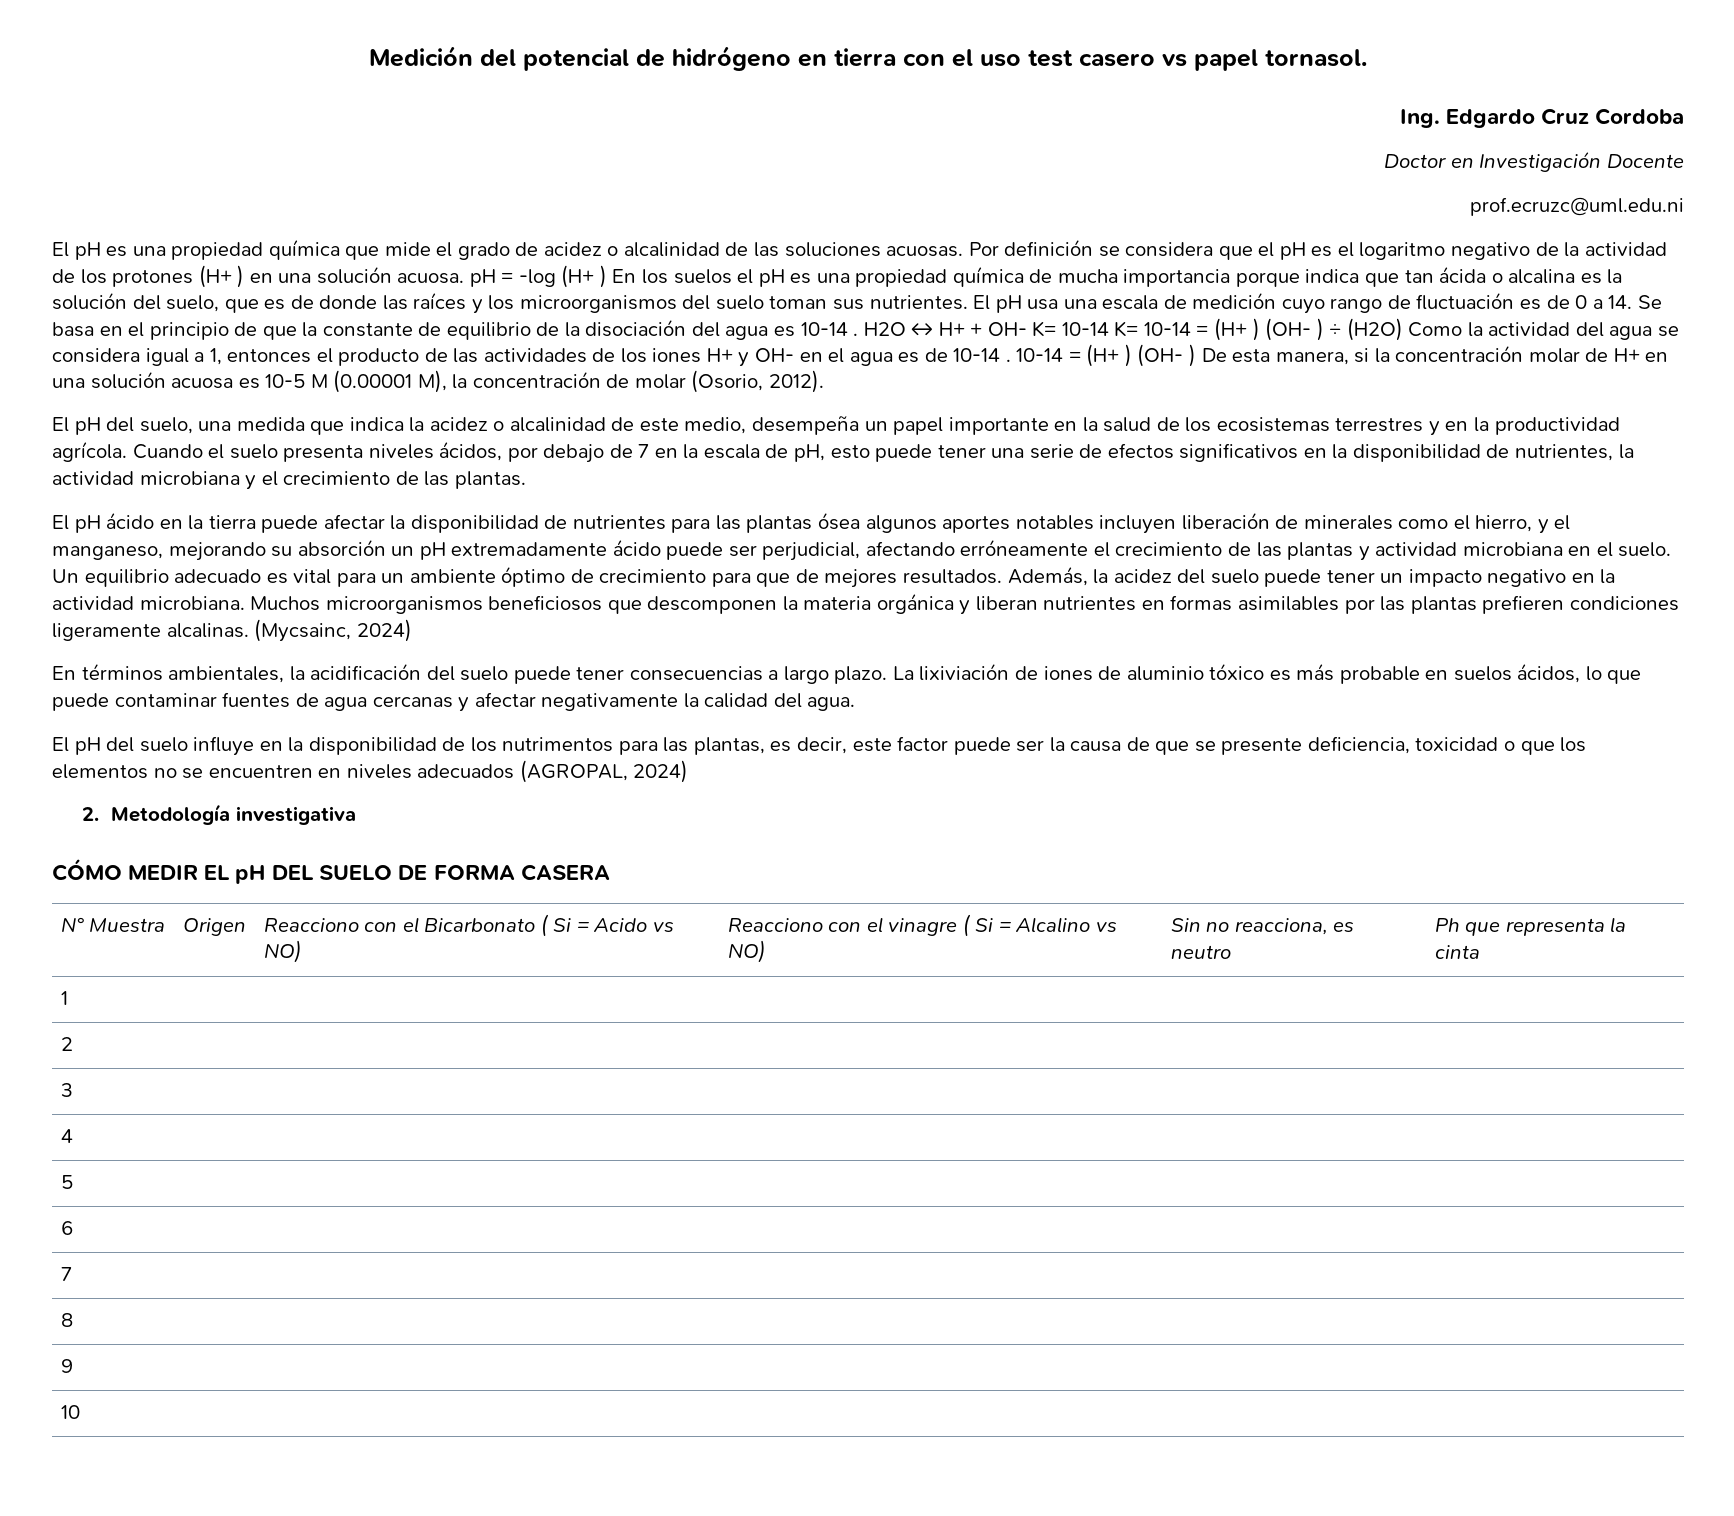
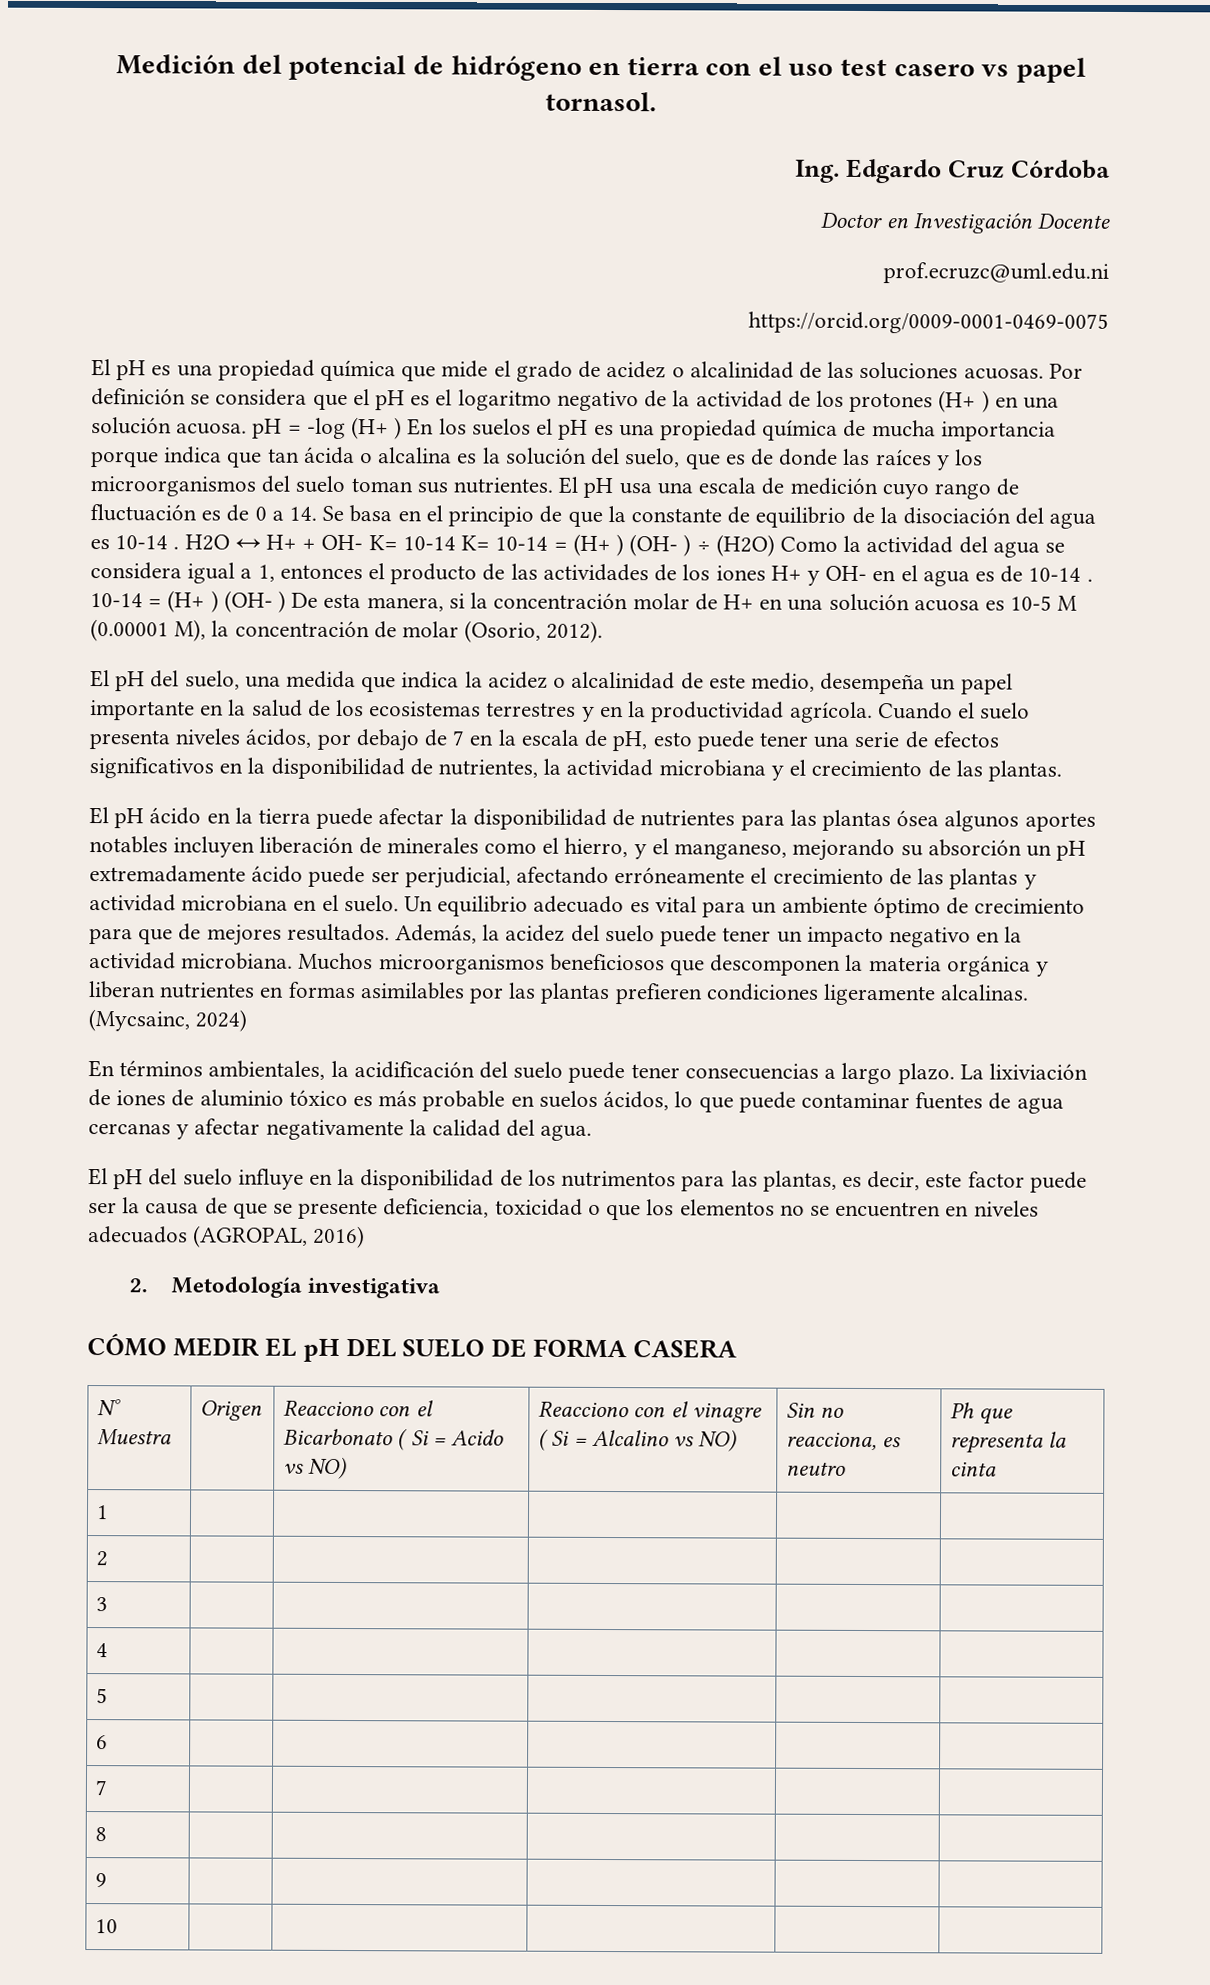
[1595,108,1685,125] Cordoba -> [1011,159,1110,179] Córdoba
(1684, 206) none -> [748,311,1109,334] // https://orcid.org/0009-0001-0469-0075
[633,760,689,783] 2024) -> [313,1225,366,1249] 2016)

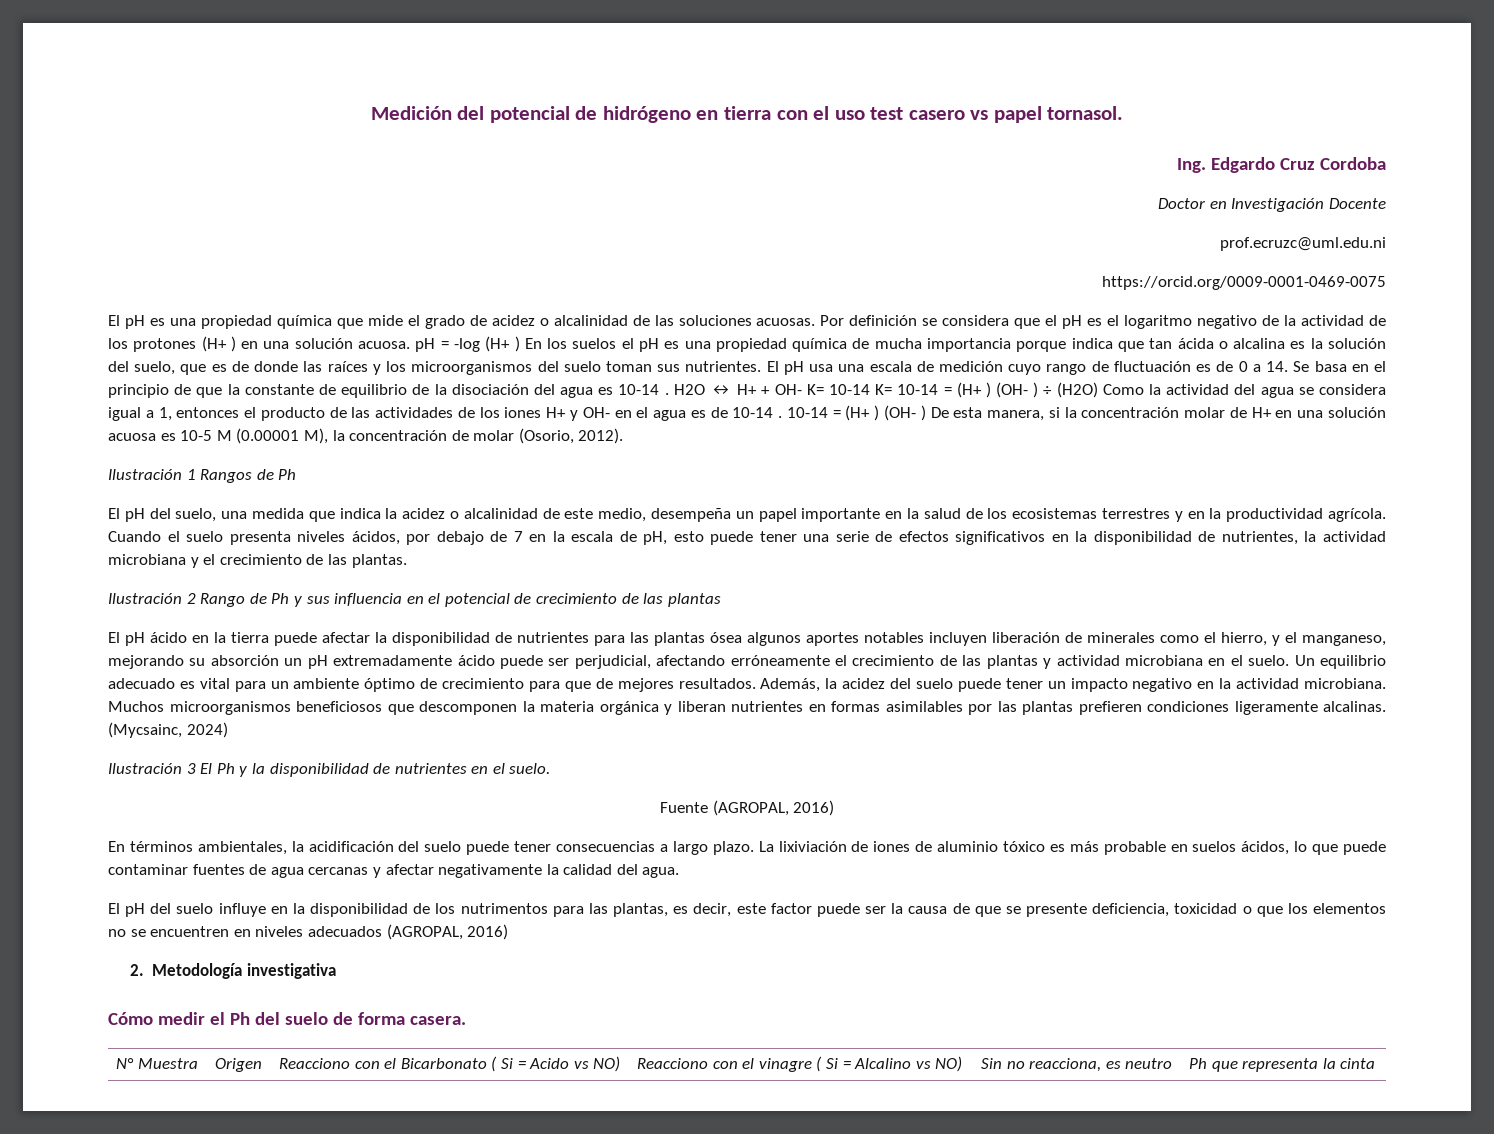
[1011,159,1110,179] Córdoba -> [1319,157,1386,170] Cordoba
(604, 631) none -> [108,469,297,483] // Ilustración 1 Rangos de Ph
(1062, 771) none -> [108,593,721,607] // Ilustración 2 Rango de Ph y sus influencia en el potencial de crecimiento de las plantas
(248, 1020) none -> [108,763,551,777] [659,800,835,816] // Ilustración 3 El Ph y la disponibilidad de nutrientes en el suelo. // Fuente (AGROPAL, 2016)
[87,1333,738,1362] CÓMO MEDIR EL pH DEL SUELO DE FORMA CASERA -> [108,1012,466,1025] Cómo medir el Ph del suelo de forma casera.
[96,1505,110,1520] [96,1551,109,1567] [96,1597,109,1612] [96,1643,109,1658] [96,1688,109,1704] [96,1735,109,1750] [95,1780,108,1796] [95,1827,108,1842] [95,1873,108,1888] [95,1919,119,1934] // 1 | | | | | // 2 | | | | | // 3 | | | | | // 4 | | | | | // 5 | | | | | // 6 | | | | | // 7 | | | | | // 8 | | | | | // 9 | | | | | // 10 | | | | | -> (1376, 1063) none

